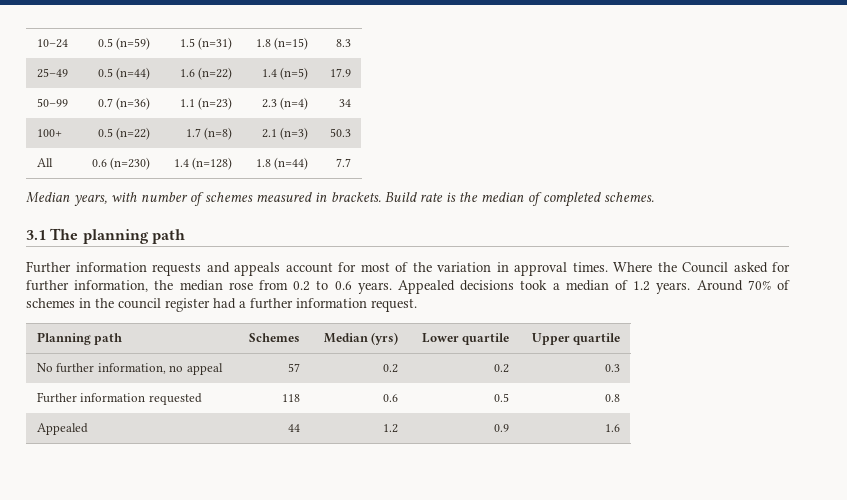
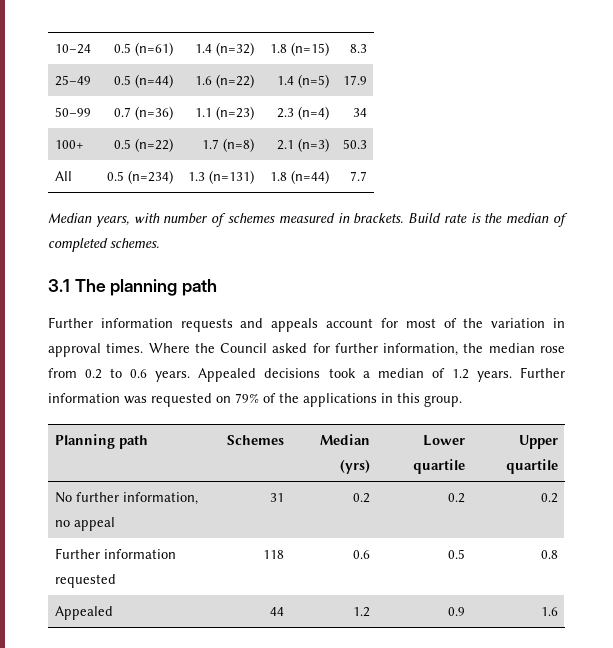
[116,37,151,50] [179,37,233,50] (n=59) | 1.5 (n=31) -> [135,42,174,56] [195,42,255,56] (n=61) | 1.4 (n=32)
[91,157,151,170] [173,157,233,170] 0.6 (n=230) | 1.4 (n=128) -> [107,170,174,184] [188,170,255,184] 0.5 (n=234) | 1.3 (n=131)
[696,280,791,291] [26,298,417,312] Around 70% of schemes in the council register had a further information request. -> [520,367,566,378] [48,393,462,407] Further information was requested on 79% of the applications in this group.
[288,363,301,372] 57 -> [270,493,285,502] 31
[605,364,621,372] 0.3 -> [541,493,559,503] 0.2

